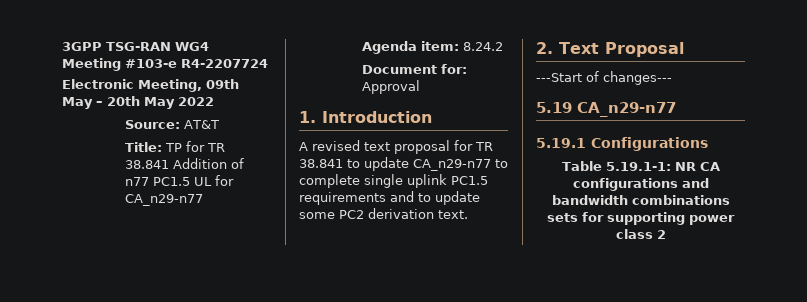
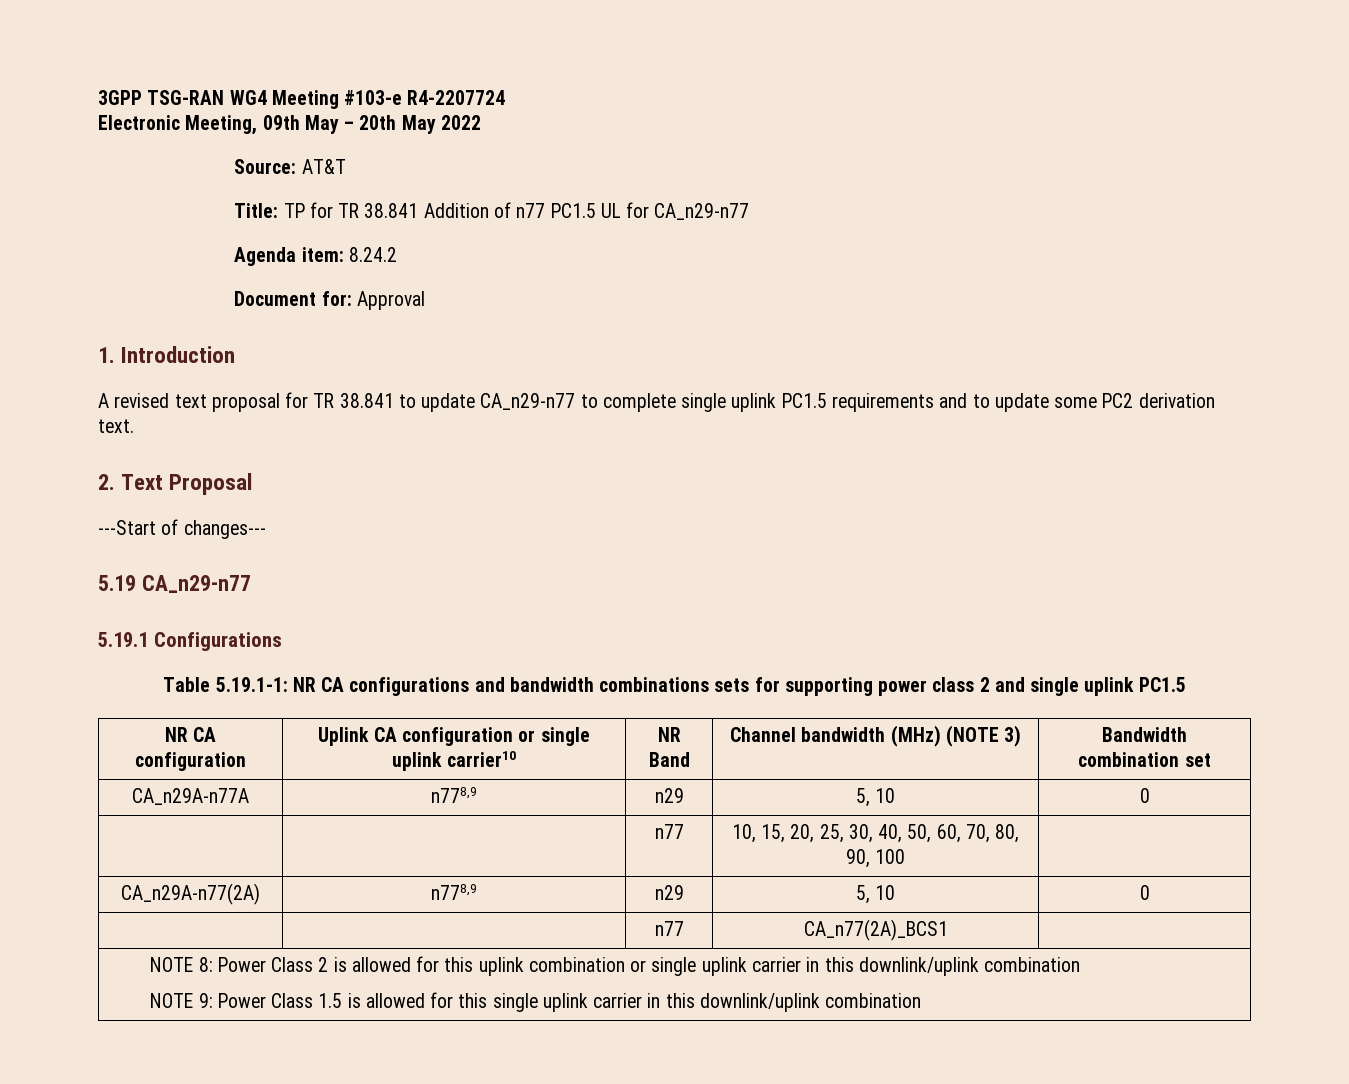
(666, 234) none -> [994,677,1186,696] [164,727,217,742] [135,752,246,771] [318,727,590,746] [392,751,516,771] [657,727,681,742] [648,752,690,767] [729,725,1022,747] [1102,727,1187,742] [1078,752,1211,767] [132,788,249,805] [430,787,477,803] [654,788,684,803] [855,788,896,807] [1139,788,1150,803] [654,824,684,839] [731,824,1020,843] [845,849,906,868] [121,883,260,905] [430,884,477,900] [654,885,684,900] [855,885,896,904] [1139,885,1150,900] [654,921,684,936] [803,919,948,941] [150,956,1081,976] [150,992,922,1012] and single uplink PC1.5 // NR CA configuration | Uplink CA configuration or single uplink carrier10 | NR Band | Channel bandwidth (MHz) (NOTE 3) | Bandwidth combination set // CA_n29A-n77A | n778,9 | n29 | 5, 10 | 0 // | | n77 | 10, 15, 20, 25, 30, 40, 50, 60, 70, 80, 90, 100 | // CA_n29A-n77(2A) | n778,9 | n29 | 5, 10 | 0 // | | n77 | CA_n77(2A)_BCS1 | // NOTE 8: Power Class 2 is allowed for this uplink combination or single uplink carrier in this downlink/uplink combination // NOTE 9: Power Class 1.5 is allowed for this single uplink carrier in this downlink/uplink combination

